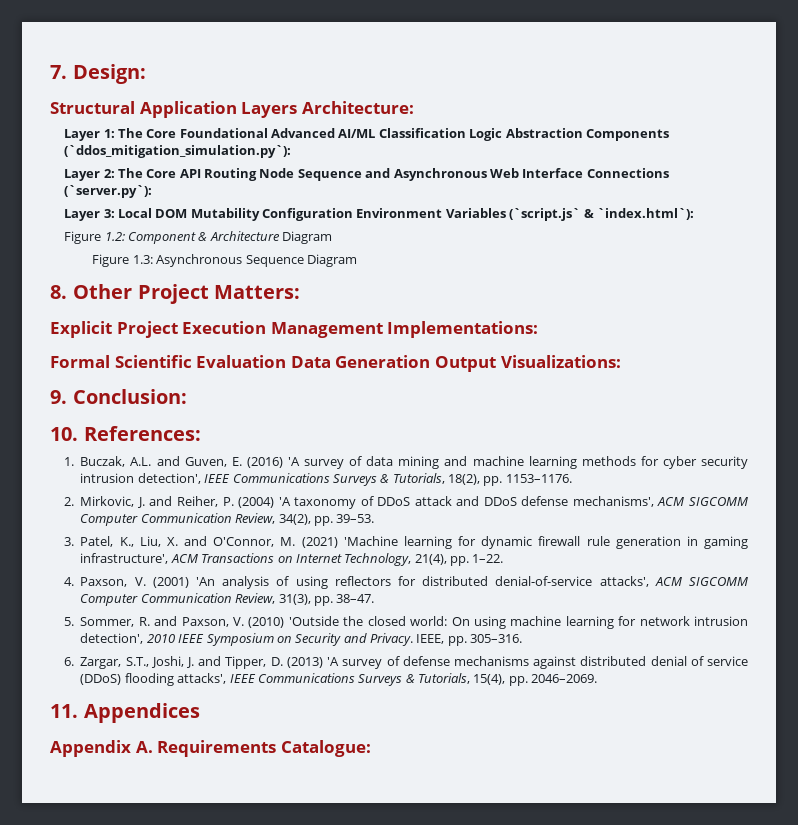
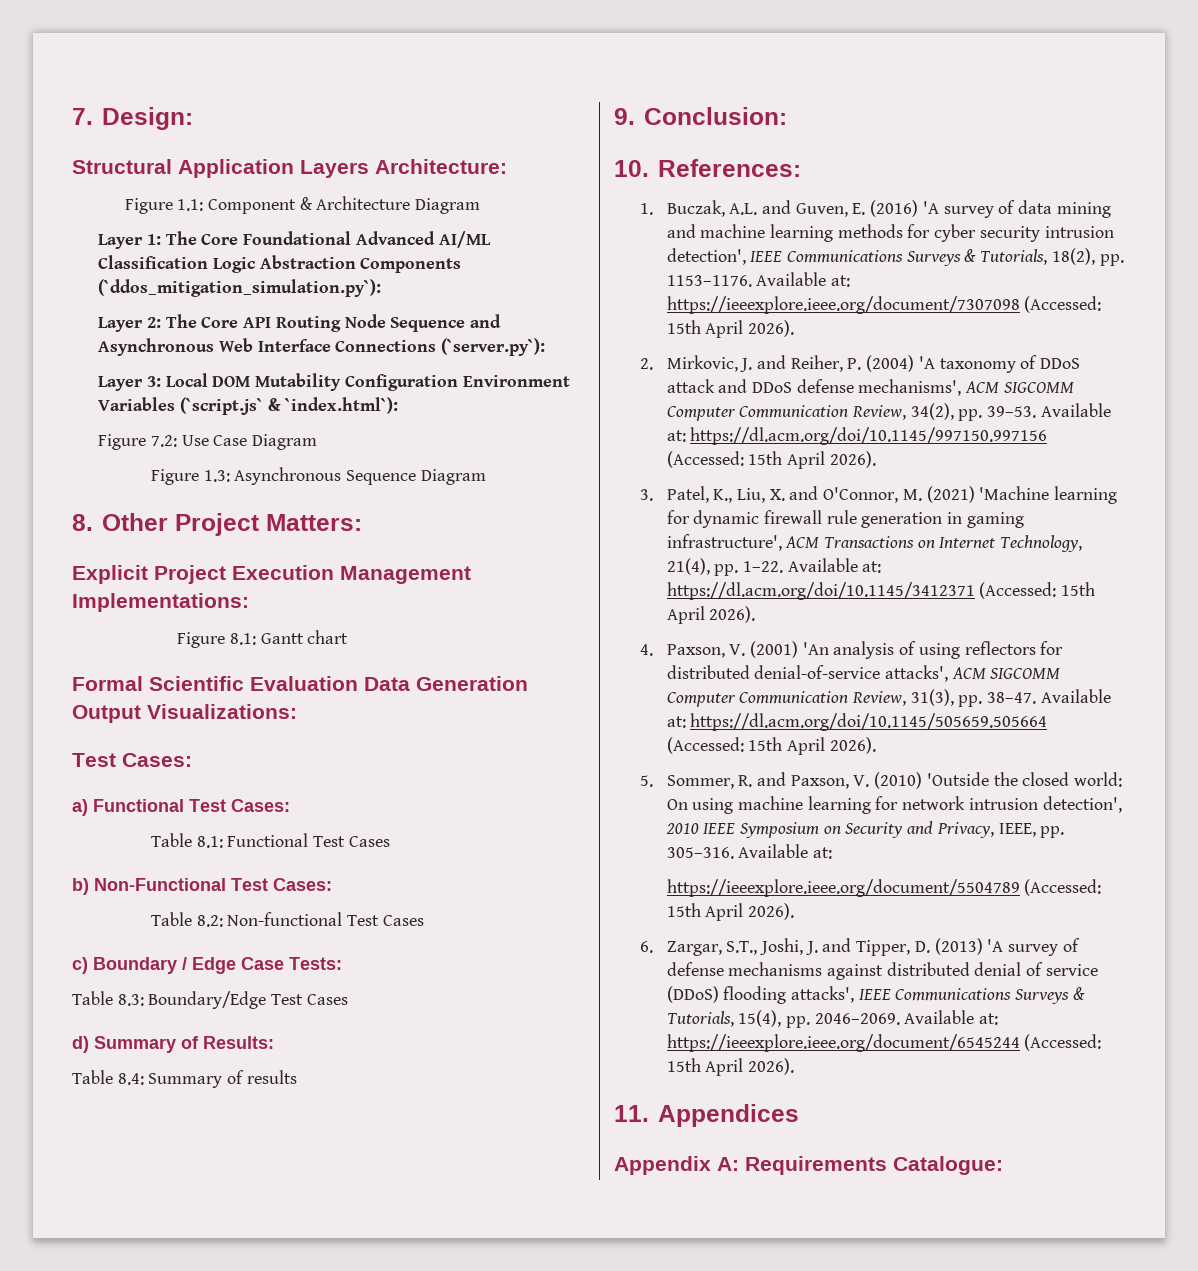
(414, 107) none -> [124,196,481,214] // Figure 1.1: Component & Architecture Diagram
[104,231,280,244] 1.2: Component & Architecture -> [151,435,248,447] 7.2: Use Case
(539, 329) none -> [177,630,349,648] // Figure 8.1: Gantt chart
(621, 361) none -> [72,753,192,767] [72,799,290,816] [150,833,390,848] [72,878,332,895] [150,912,424,927] [72,957,342,974] [72,991,348,1009] [72,1036,274,1053] [72,1070,297,1088] // Test Cases: // a) Functional Test Cases: // Table 8.1: Functional Test Cases // b) Non-Functional Test Cases: // Table 8.2: Non-functional Test Cases // c) Boundary / Edge Case Tests: // Table 8.3: Boundary/Edge Test Cases // d) Summary of Results: // Table 8.4: Summary of results
(572, 478) none -> [756,272,851,287] [666,296,1102,314] [666,320,795,338] Available at: https://ieeexplore.ieee.org/document/7307098 (Accessed: 15th April 2026).
(375, 518) none -> [1040,403,1111,417] [666,427,1048,445] [666,451,876,469] Available at: https://dl.acm.org/doi/10.1145/997150.997156 (Accessed: 15th April 2026).
(504, 558) none -> [787,558,882,573] [666,582,1096,600] [666,606,756,624] Available at: https://dl.acm.org/doi/10.1145/3412371 (Accessed: 15th April 2026).
(375, 598) none -> [1040,689,1111,703] [666,713,1048,731] [666,737,876,755] Available at: https://dl.acm.org/doi/10.1145/505659.505664 (Accessed: 15th April 2026).
[370,633,414,646] Privacy. -> [936,822,994,838] Privacy,
(523, 638) none -> [738,844,833,859] [666,879,1102,897] [666,903,795,921] Available at: // https://ieeexplore.ieee.org/document/5504789 (Accessed: 15th April 2026).
(598, 678) none -> [904,1010,999,1025] [666,1034,1102,1052] [666,1058,795,1076] Available at: https://ieeexplore.ieee.org/document/6545244 (Accessed: 15th April 2026).
[135,741,153,753] A. -> [717,1157,739,1171] A:

